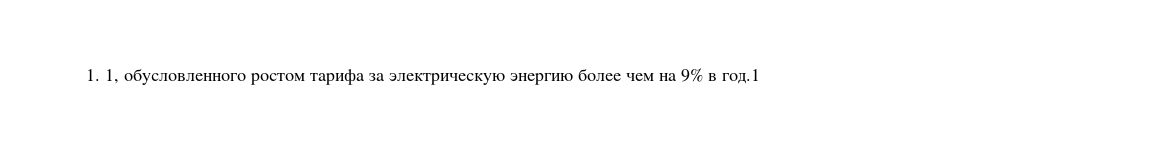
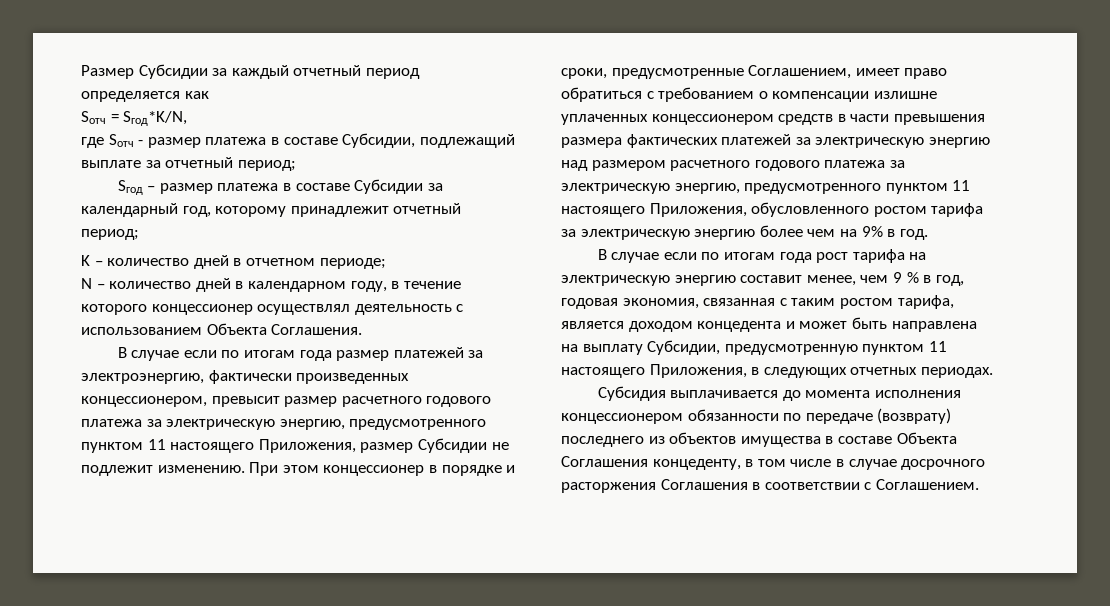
[86,69,119,84] 1. 1, -> [81,64,420,79] [81,91,209,102] [81,111,188,126] [81,133,515,148] [81,157,296,171] [117,179,443,195] [81,203,462,217] [81,229,139,240] [81,255,386,269] [81,278,461,292] [81,304,464,315] [81,323,363,335] [117,347,484,361] [81,370,410,384] [81,396,492,407] [81,419,487,430] [81,438,509,453] [81,462,516,476] [561,65,948,79] [561,87,937,102] [561,114,985,125] [561,134,990,148] [561,160,905,171] [561,180,971,194] [561,203,747,217] Размер Субсидии за каждый отчетный период определяется как // Sотч = Sгод*K/N, // где Sотч - размер платежа в составе Субсидии, подлежащий выплате за отчетный период; // Sгод – размер платежа в составе Субсидии за календарный год, которому принадлежит отчетный период; // K – количество дней в отчетном периоде; // N – количество дней в календарном году, в течение которого концессионер осуществлял деятельность с использованием Объекта Соглашения. // В случае если по итогам года размер платежей за электроэнергию, фактически произведенных концессионером, превысит размер расчетного годового платежа за электрическую энергию, предусмотренного пунктом 11 настоящего Приложения, размер Субсидии не подлежит изменению. При этом концессионер в порядке и сроки, предусмотренные Соглашением, имеет право обратиться с требованием о компенсации излишне уплаченных концессионером средств в части превышения размера фактических платежей за электрическую энергию над размером расчетного годового платежа за электрическую энергию, предусмотренного пунктом 11 настоящего Приложения,
[722,69,760,84] год.1 -> [899,229,928,240] [597,249,927,263] [561,272,964,286] [561,295,954,309] [561,317,977,332] [561,340,947,355] [561,364,993,378] [597,386,961,401] [561,408,952,424] [561,432,957,447] [561,456,986,470] [561,479,979,493] год. // В случае если по итогам года рост тарифа на электрическую энергию составит менее, чем 9 % в год, годовая экономия, связанная с таким ростом тарифа, является доходом концедента и может быть направлена на выплату Субсидии, предусмотренную пунктом 11 настоящего Приложения, в следующих отчетных периодах. // Субсидия выплачивается до момента исполнения концессионером обязанности по передаче (возврату) последнего из объектов имущества в составе Объекта Соглашения концеденту, в том числе в случае досрочного расторжения Соглашения в соответствии с Соглашением.

